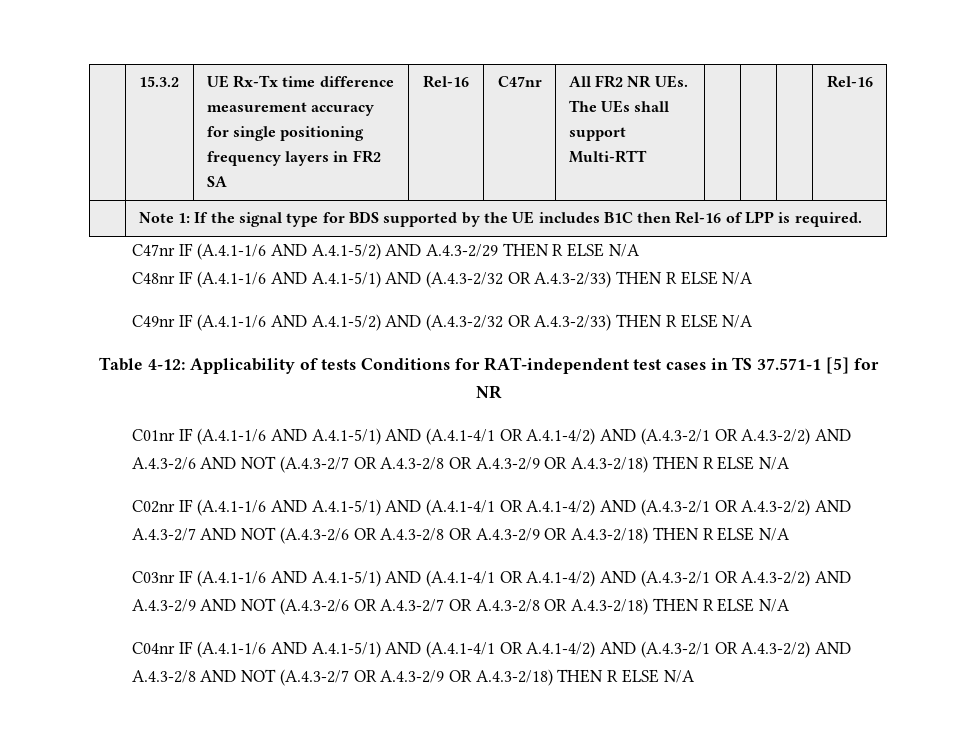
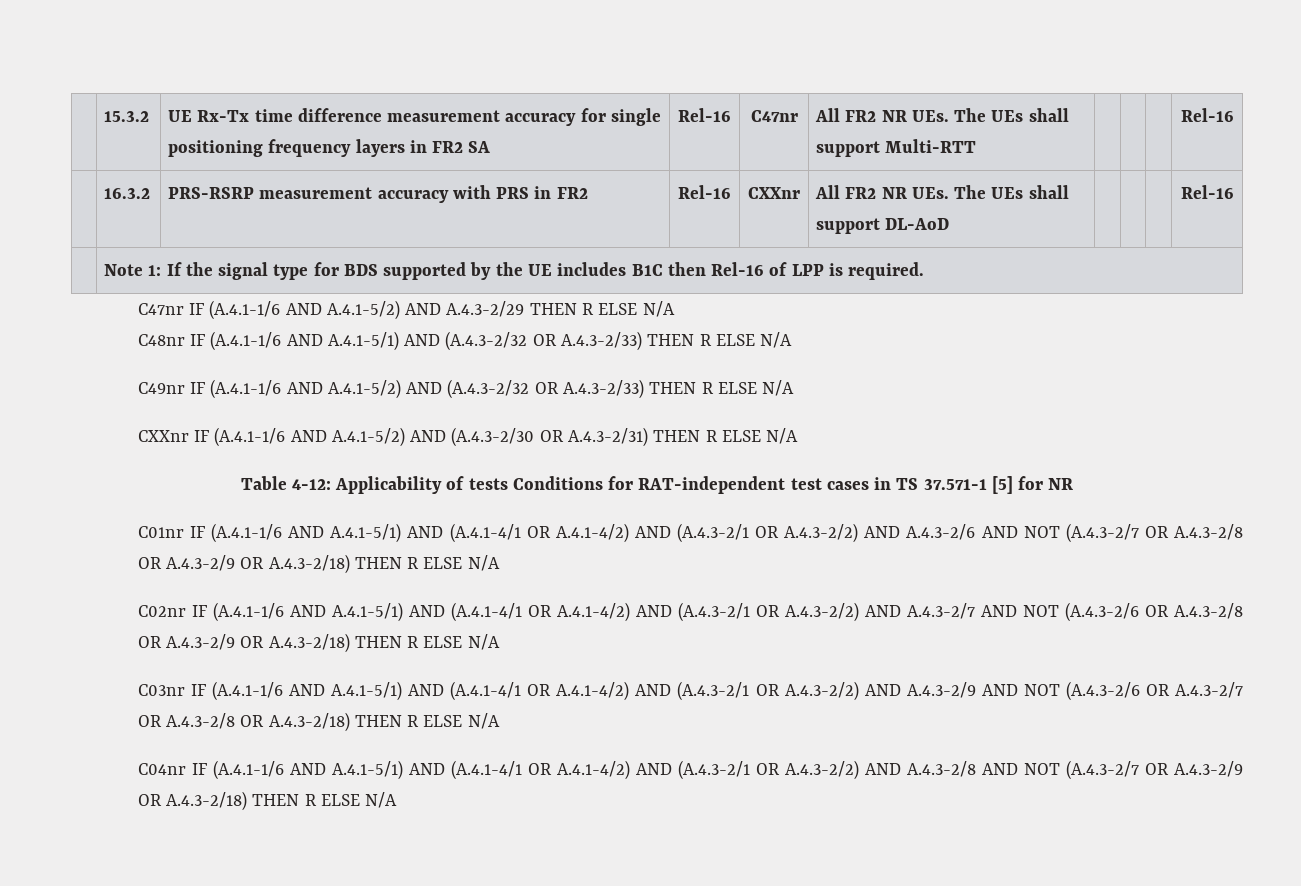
(873, 81) none -> [104,188,151,199] [168,185,588,203] [678,185,731,199] [748,187,800,199] [815,185,1069,199] [816,218,950,234] [1180,185,1234,199] // | 16.3.2 | PRS-RSRP measurement accuracy with PRS in FR2 | Rel-16 | CXXnr | All FR2 NR UEs. The UEs shall support DL-AoD | | | | Rel-16
(754, 321) none -> [137,427,799,447] // CXXnr IF (A.4.1-1/6 AND A.4.1-5/2) AND (A.4.3-2/30 OR A.4.3-2/31) THEN R ELSE N/A

